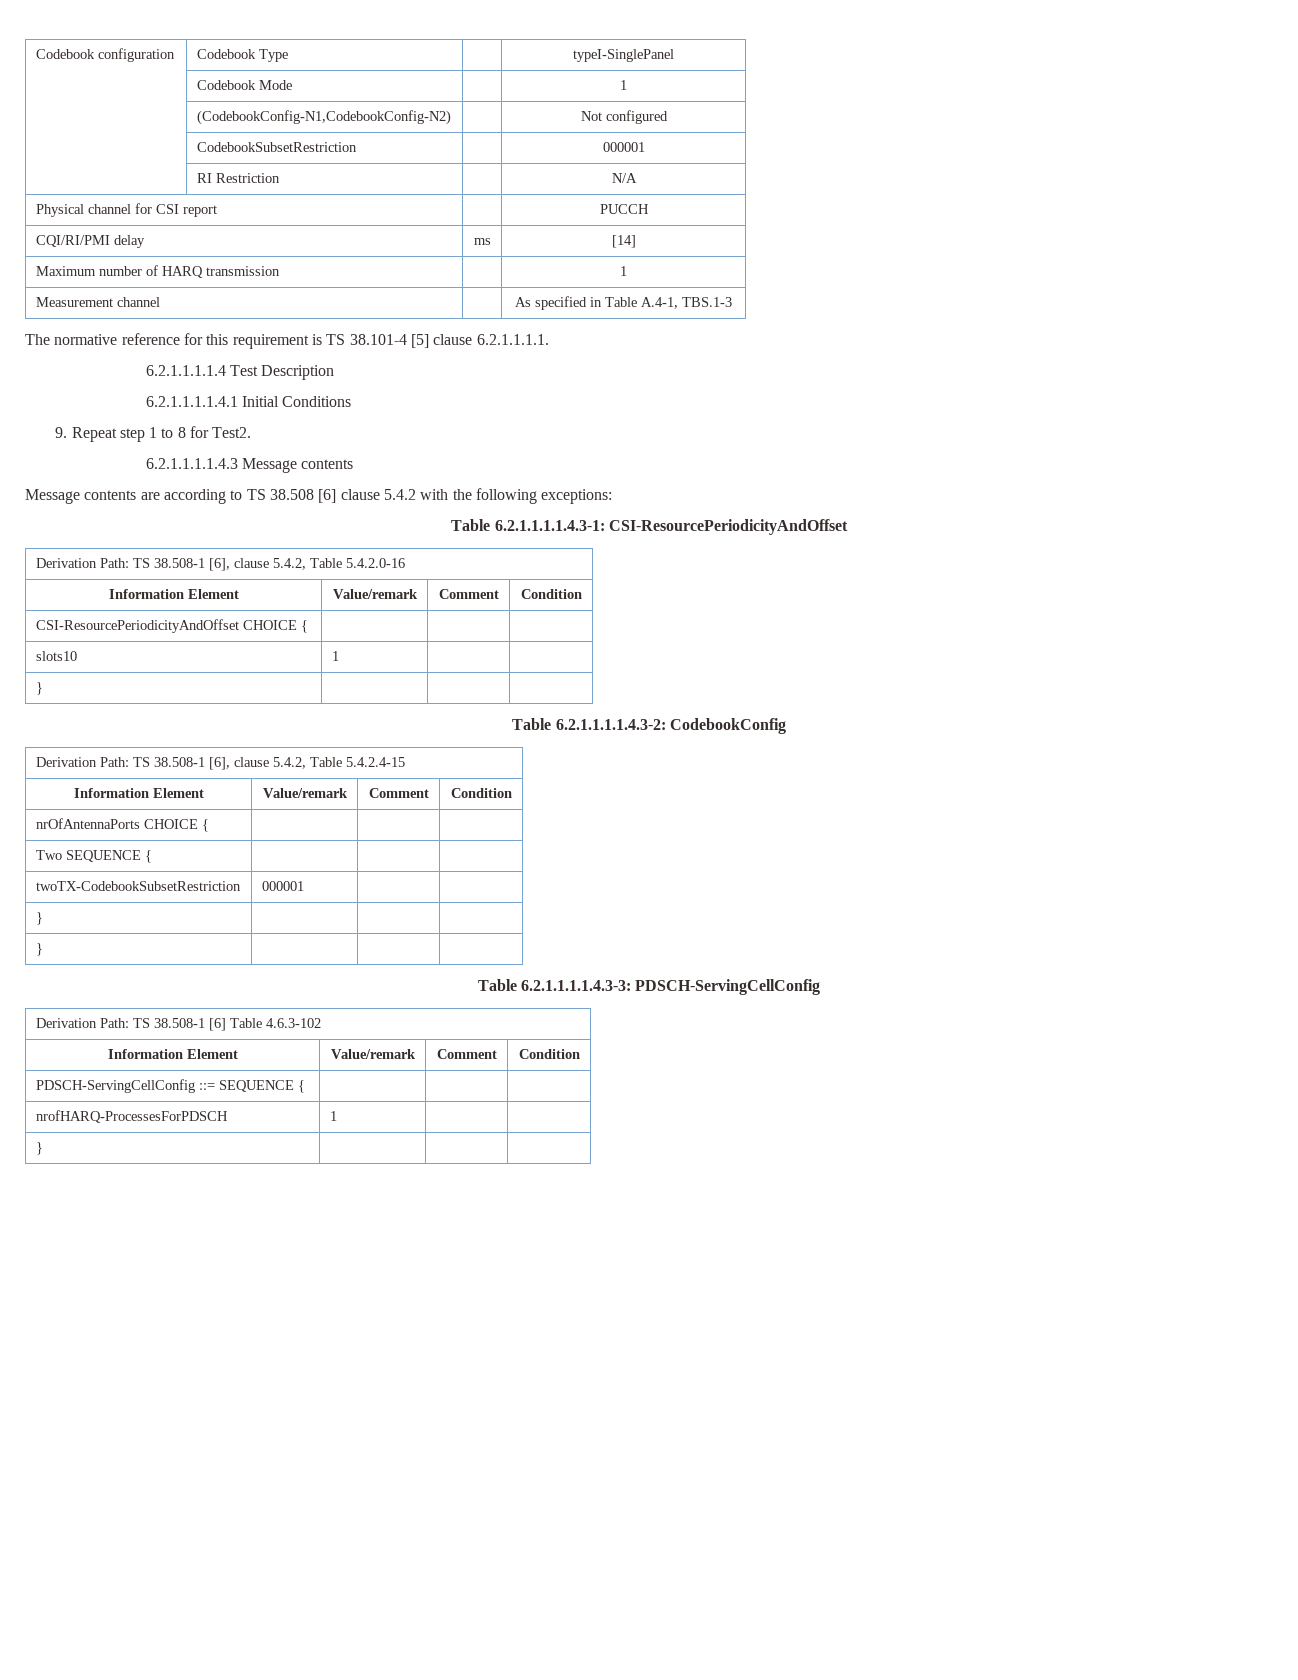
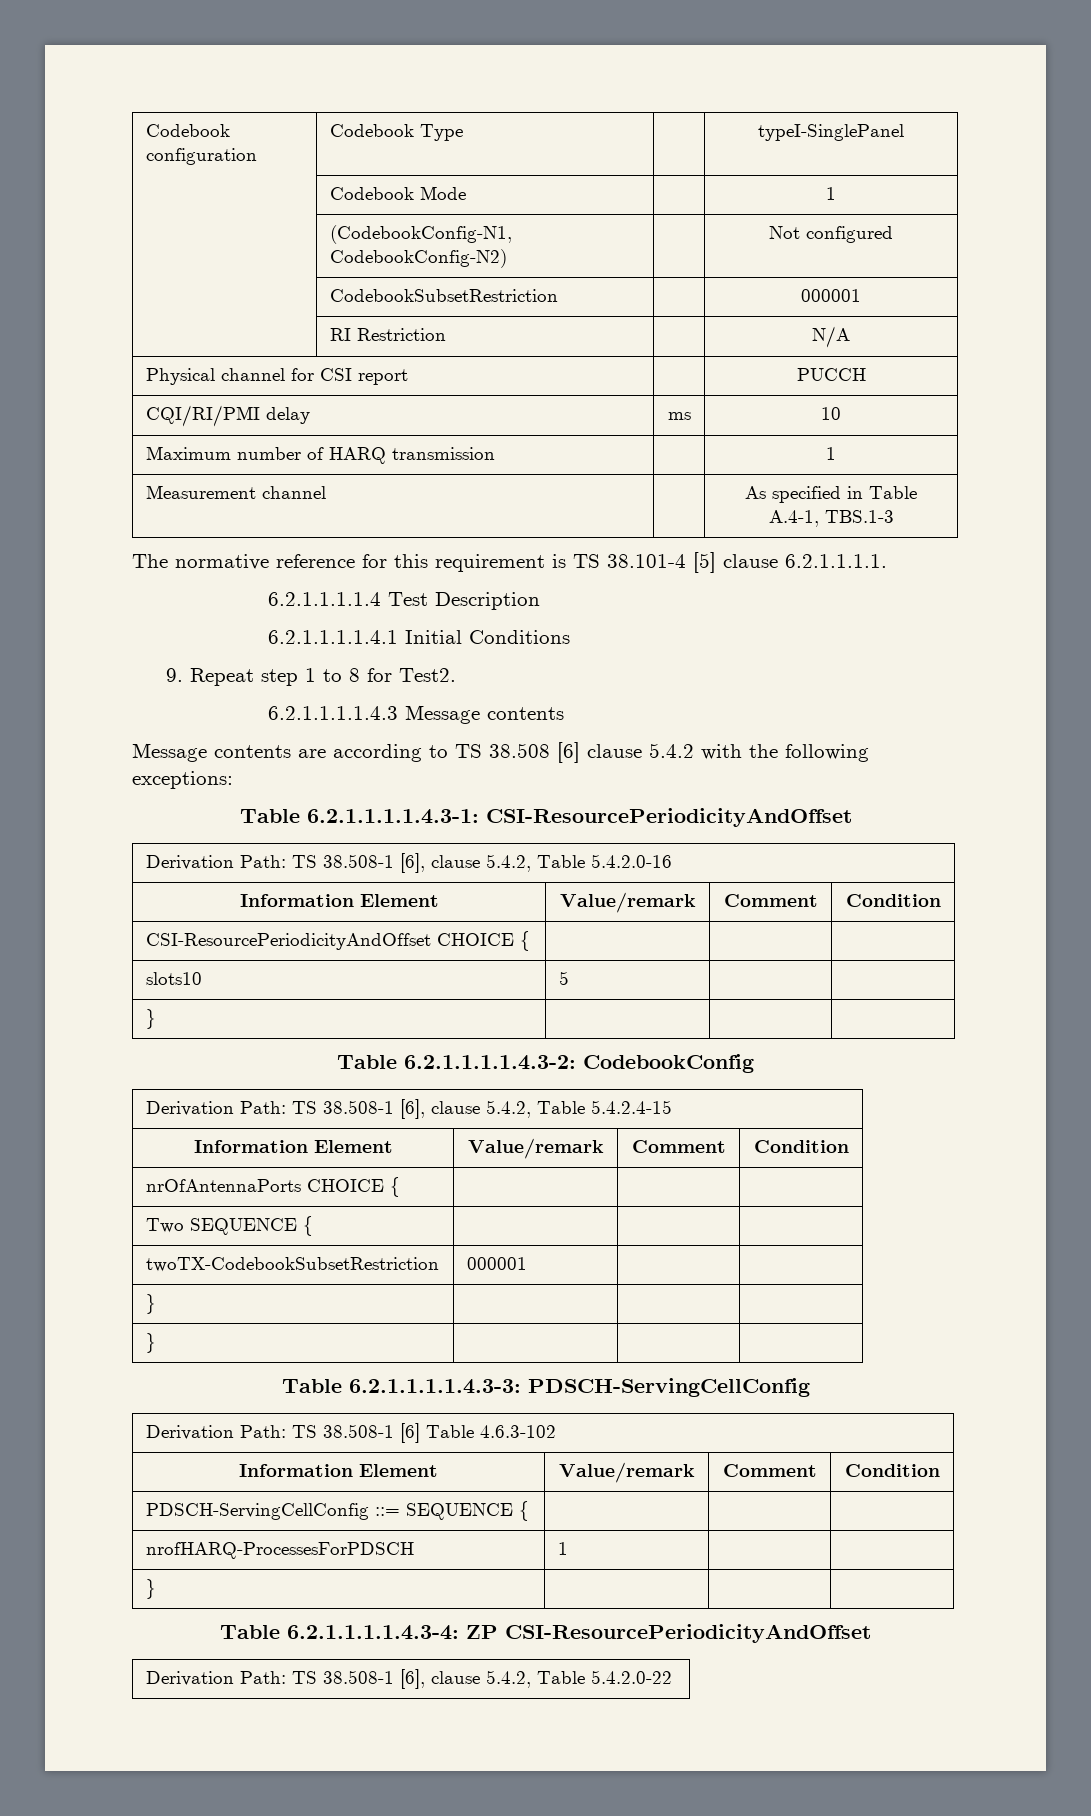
[611,235,636,248] [14] -> [821,407,841,420] 10
[331,651,339,661] 1 -> [558,971,569,985] 5
(43, 1148) none -> [220,1624,871,1643] [145,1669,672,1689] // Table 6.2.1.1.1.1.4.3-4: ZP CSI-ResourcePeriodicityAndOffset // Derivation Path: TS 38.508-1 [6], clause 5.4.2, Table 5.4.2.0-22

